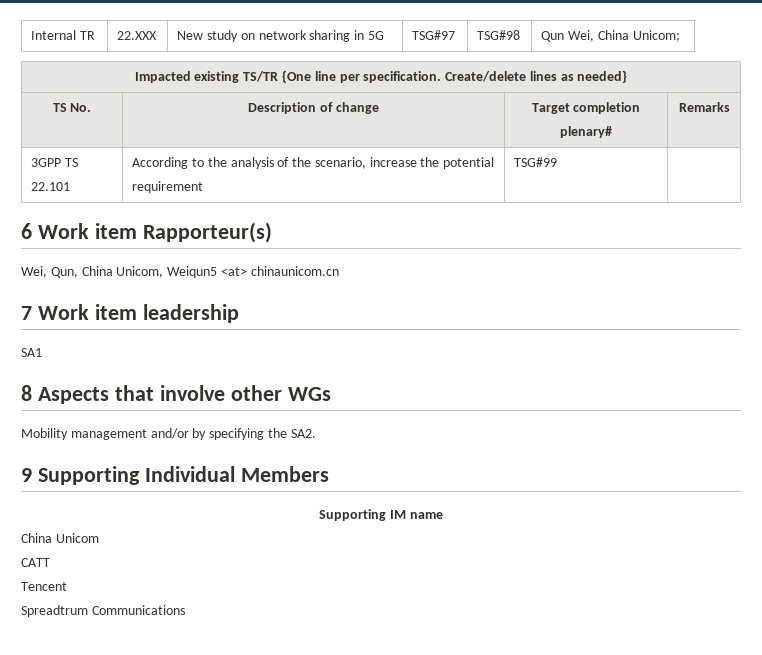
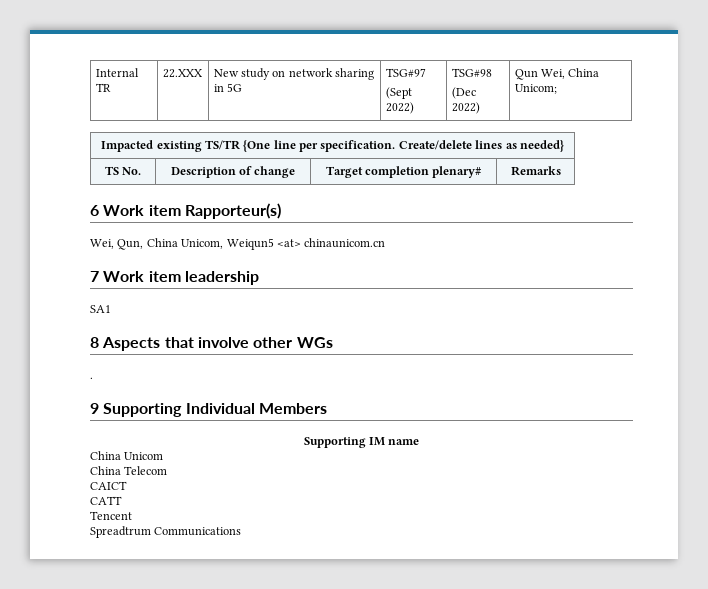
(456, 35) none -> [385,87,412,99] [385,102,414,114] // (Sept 2022)
(521, 35) none -> [451,87,476,99] [451,102,480,114] // (Dec 2022)
[31,158,79,167] [31,182,71,191] [132,157,495,169] [132,181,204,193] [514,157,558,167] // 3GPP TS 22.101 | According to the analysis of the scenario, increase the potential requirement | TSG#99 | -> (561, 171) none
[21,428,316,440] Mobility management and/or by specifying the SA2. -> [90,377,93,379] .
(99, 538) none -> [90,466,168,475] [90,481,127,490] // China Telecom // CAICT

